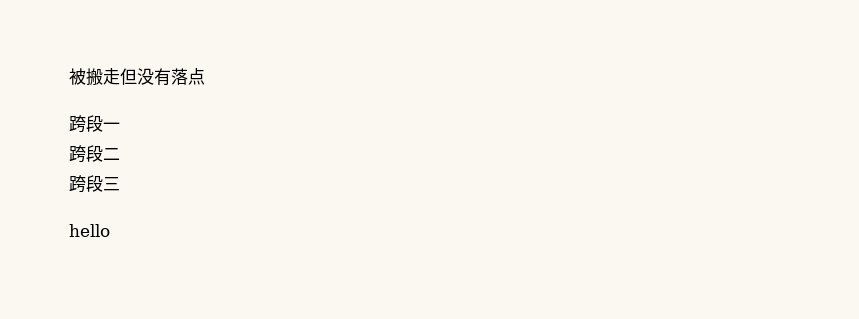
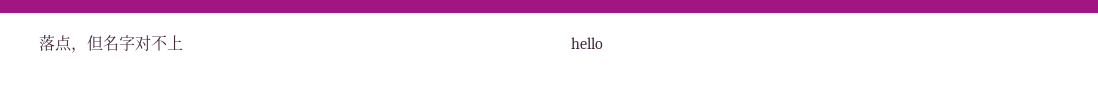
[69,68,205,86] [69,115,120,133] [69,145,120,163] [69,175,120,193] 被搬走但没有落点 // 跨段一 // 跨段二 // 跨段三 -> [39,34,183,53] 落点，但名字对不上

